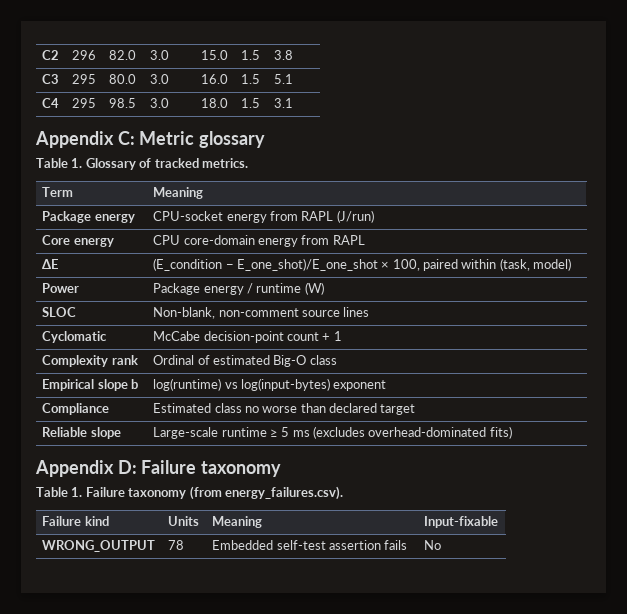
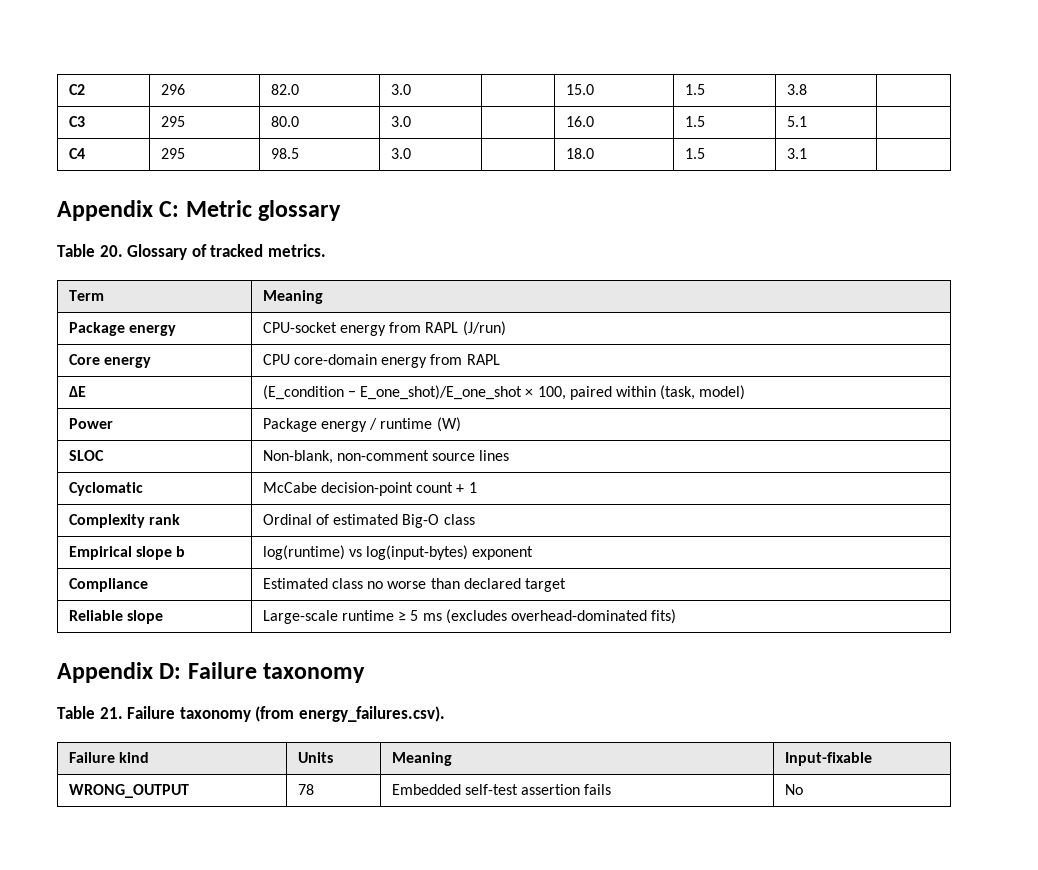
[71,158,83,168] 1. -> [99,245,123,257] 20.
[71,487,83,497] 1. -> [99,707,123,719] 21.

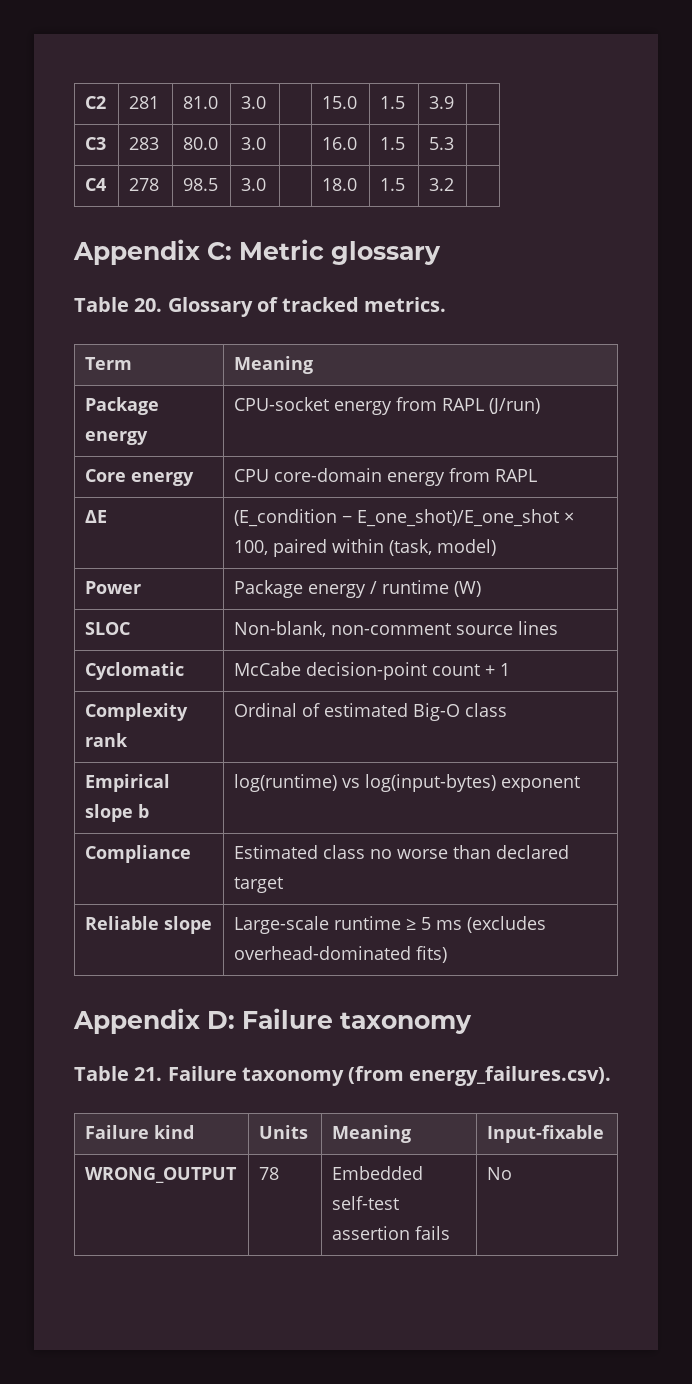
[160,84,185,95] [270,84,299,95] 296 | 82.0 -> [129,96,160,109] [183,96,219,109] 281 | 81.0
[786,84,807,95] 3.8 -> [429,96,455,109] 3.9
[160,116,185,127] 295 -> [129,137,160,150] 283
[786,116,807,127] 5.1 -> [429,137,455,150] 5.3
[160,148,185,159] 295 -> [129,178,160,191] 278
[786,148,807,159] 3.1 -> [429,178,455,191] 3.2

